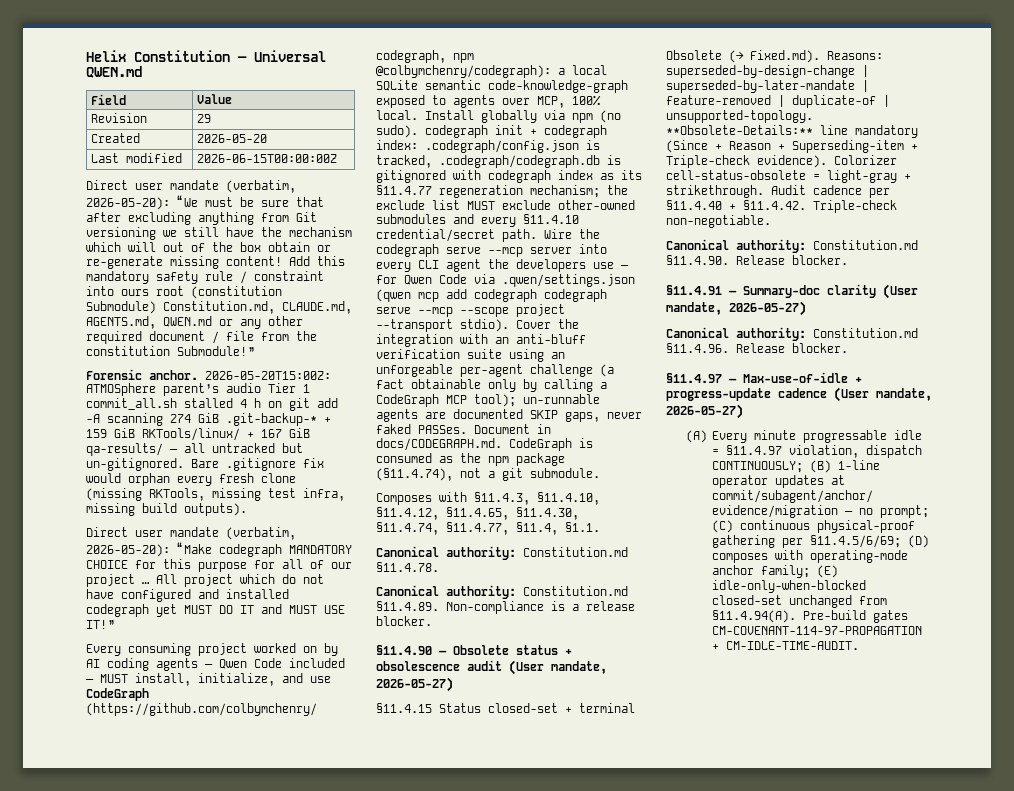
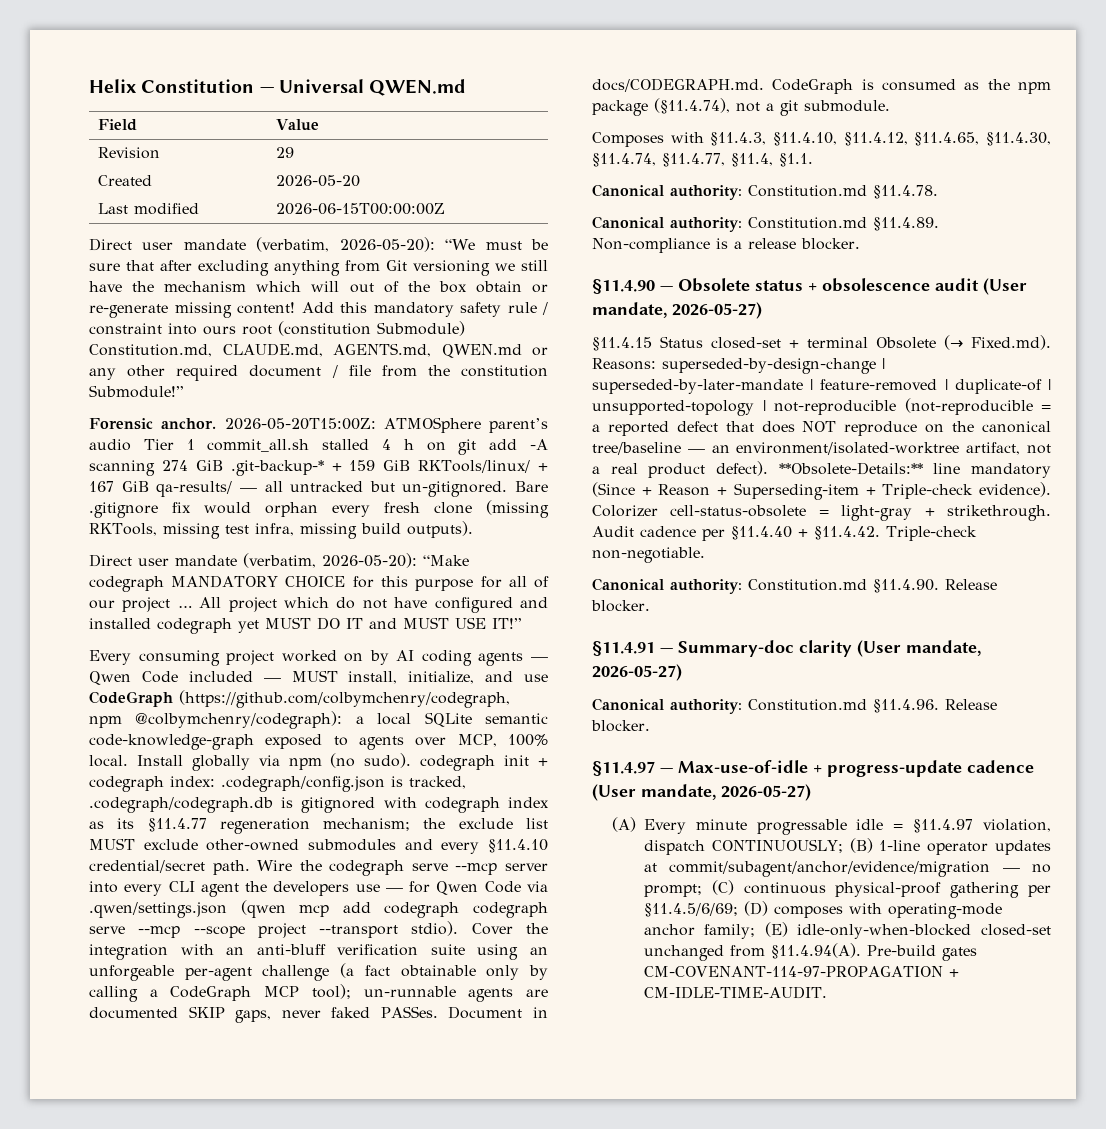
[666,110,813,123] unsupported-topology. -> [592,398,1051,416] [592,421,1051,436] [592,442,1051,455] [592,461,768,478] unsupported-topology | not-reproducible (not-reproducible = a reported defect that does NOT reproduce on the canonical tree/baseline — an environment/isolated-worktree artifact, not a real product defect).

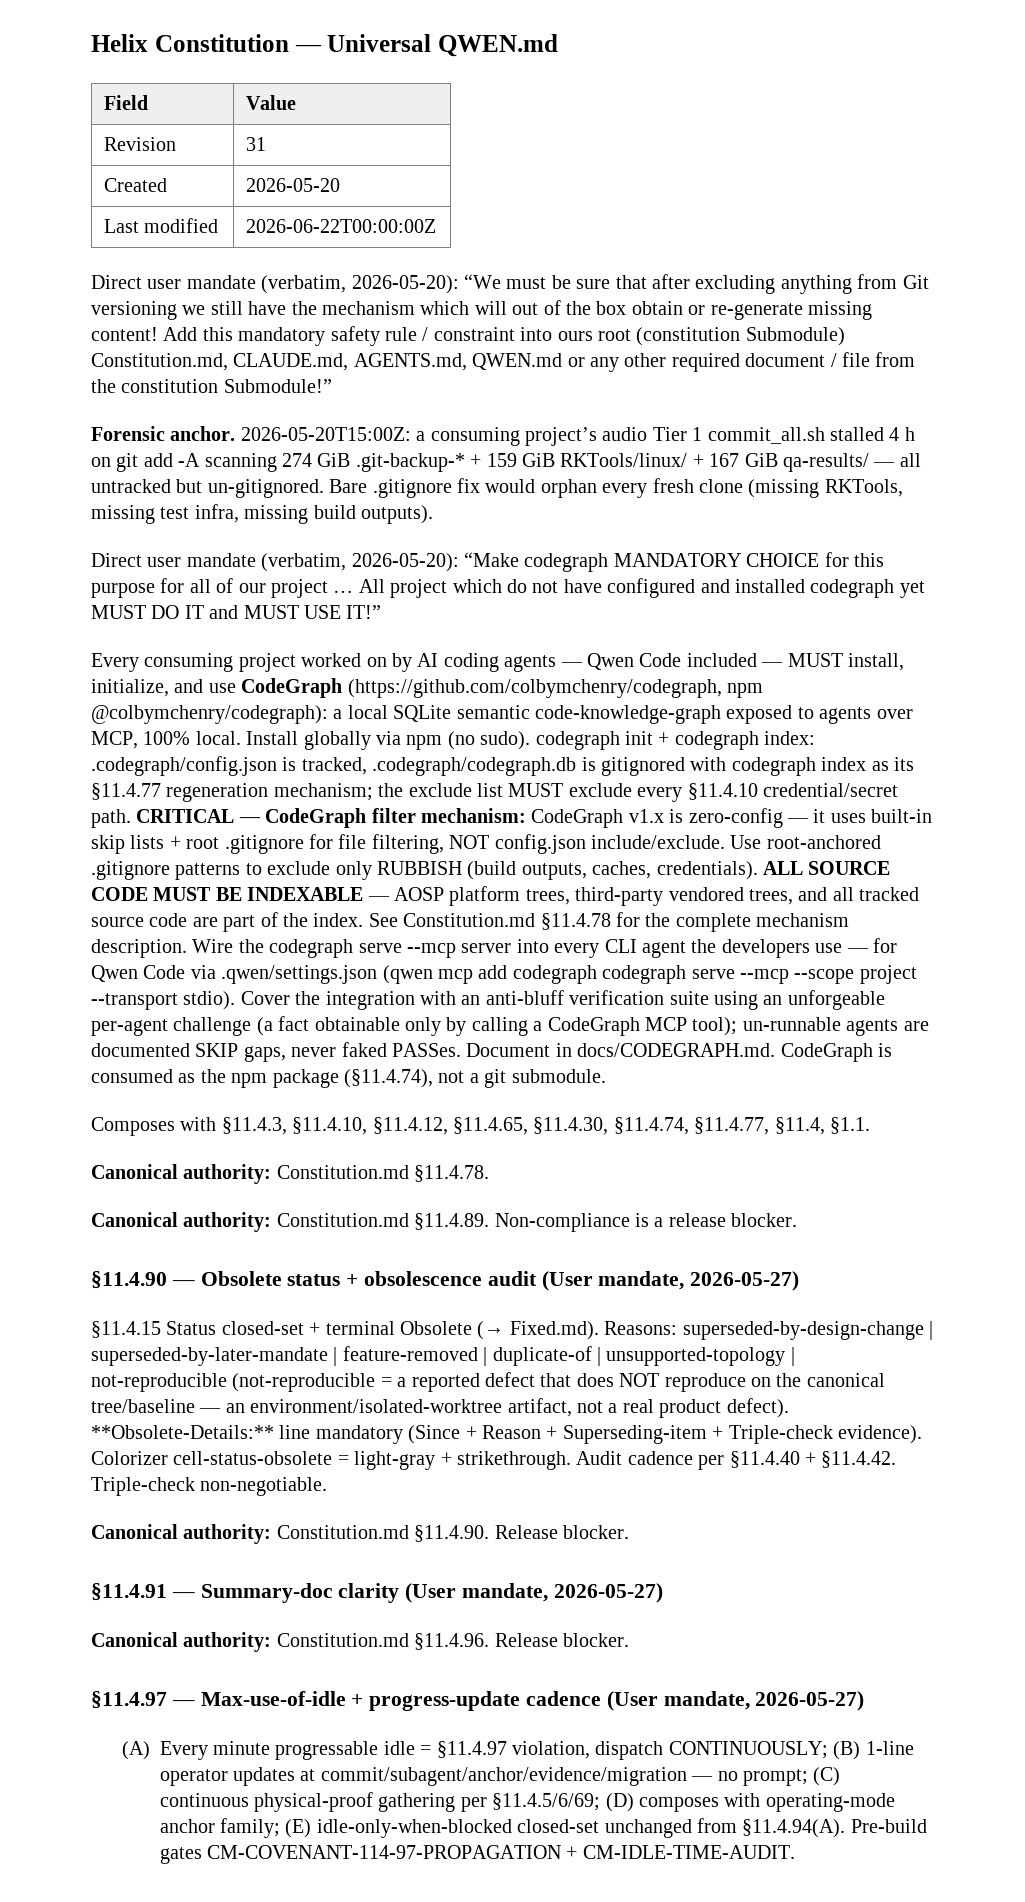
[276,147,295,158] 29 -> [245,137,266,151] 31
[276,203,446,215] 2026-06-15T00:00:00Z -> [245,219,436,233] 2026-06-22T00:00:00Z
[383,417,548,433] ATMOSphere parent’s -> [416,427,597,446] a consuming project’s
[206,839,433,851] other-owned submodules and -> (632, 790) none
(250, 867) none -> [136,808,933,828] [91,834,881,854] [91,861,891,880] [91,886,920,906] [91,912,850,932] [91,939,187,958] CRITICAL — CodeGraph filter mechanism: CodeGraph v1.x is zero-config — it uses built-in skip lists + root .gitignore for file filtering, NOT config.json include/exclude. Use root-anchored .gitignore patterns to exclude only RUBBISH (build outputs, caches, credentials). ALL SOURCE CODE MUST BE INDEXABLE — AOSP platform trees, third-party vendored trees, and all tracked source code are part of the index. See Constitution.md §11.4.78 for the complete mechanism description.

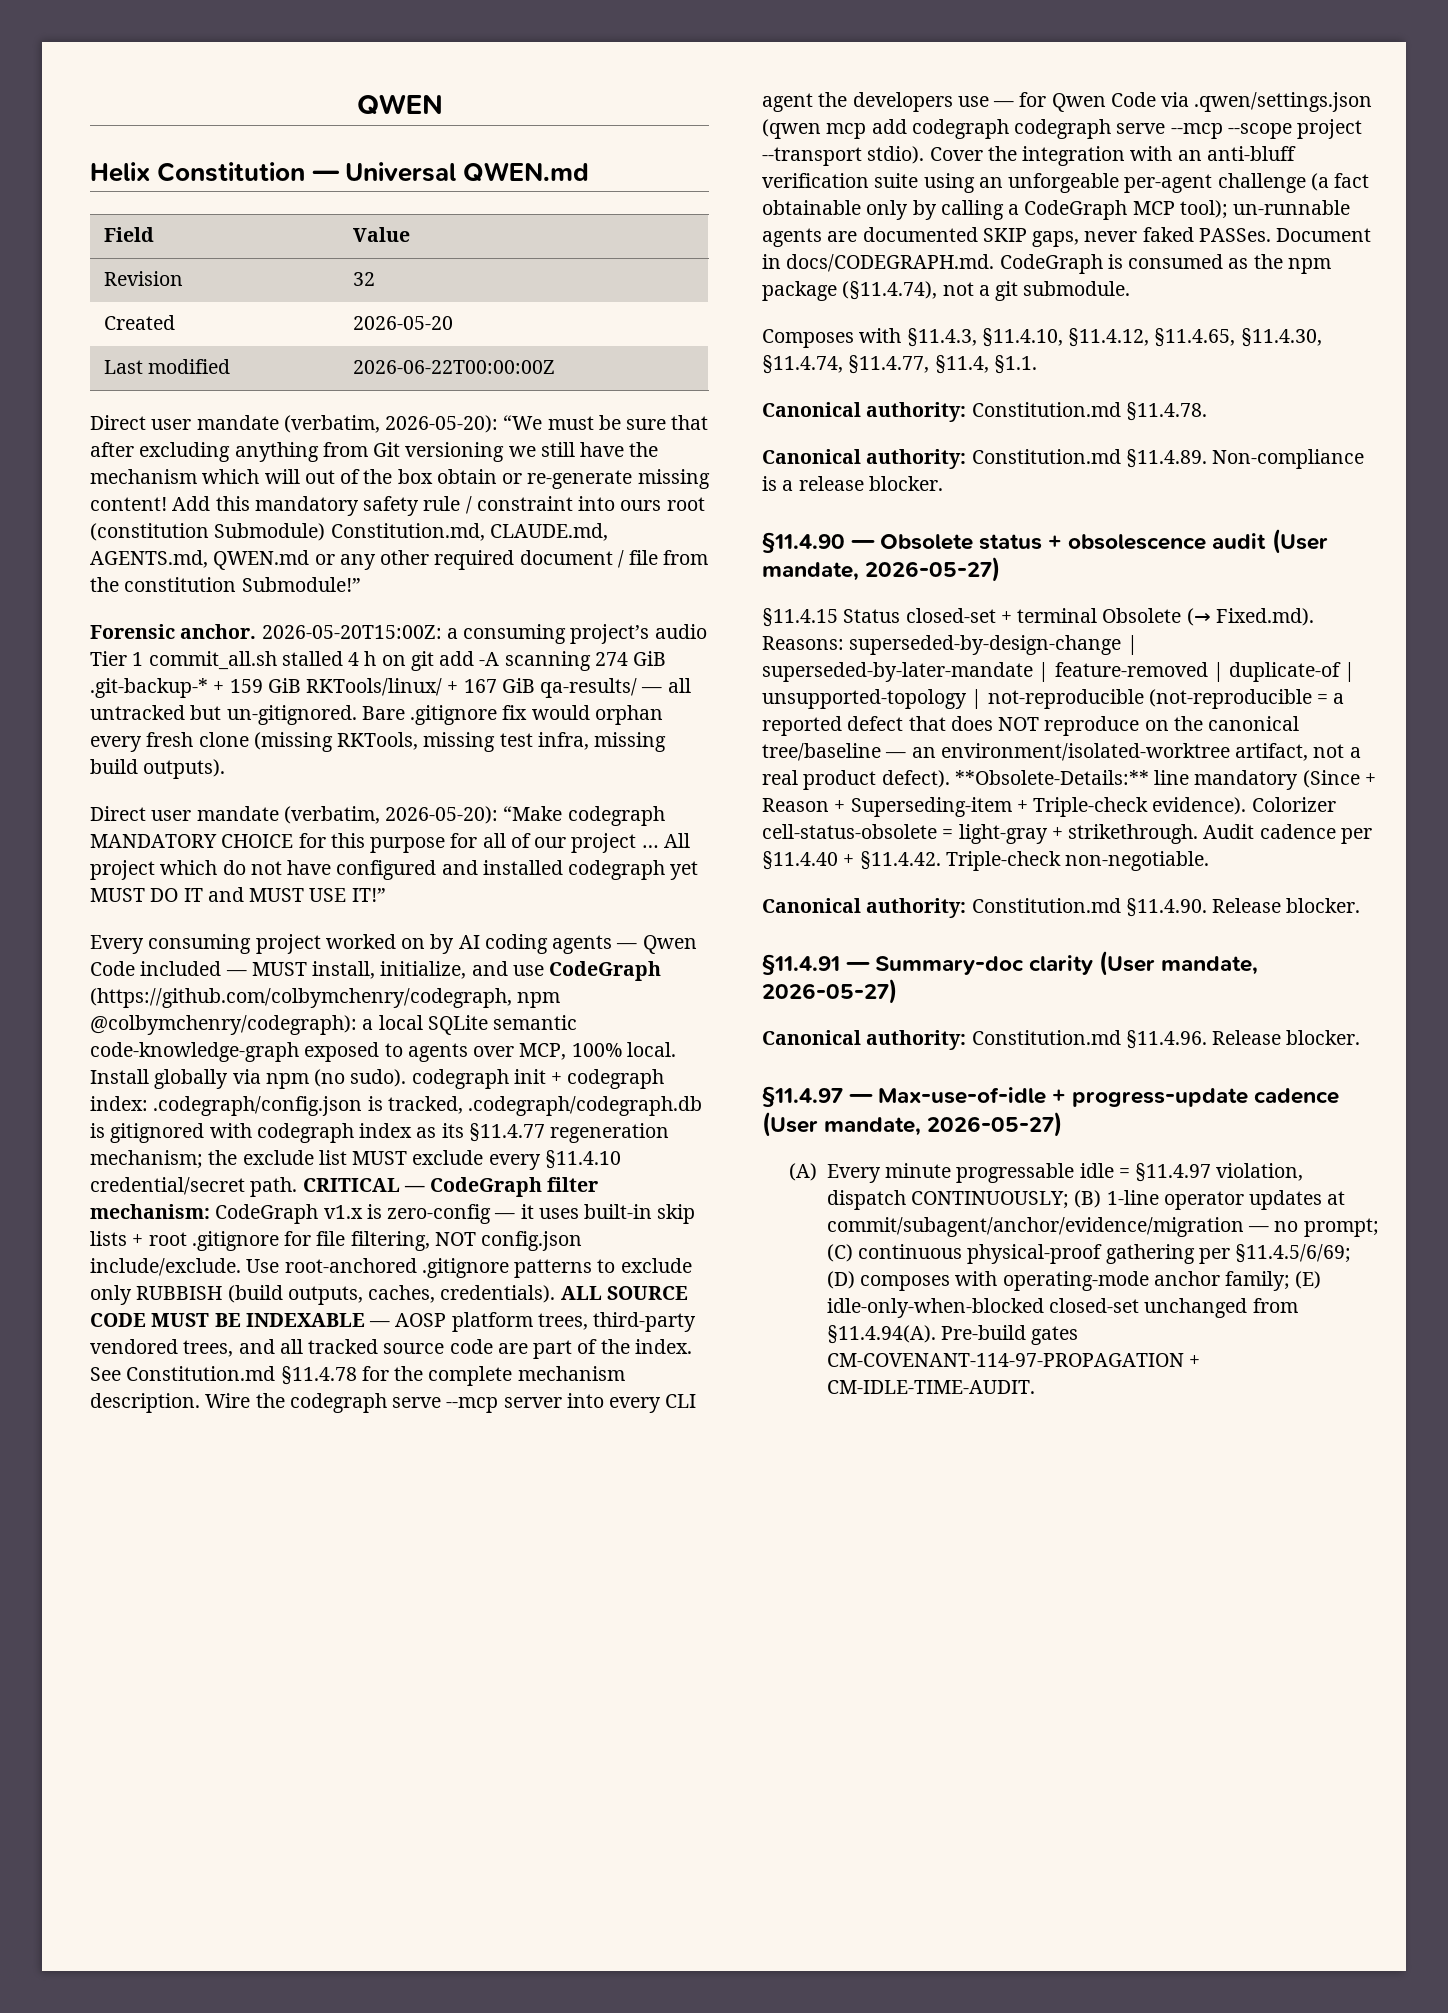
(91, 43) none -> [356,94,443,115] QWEN //
[245,137,266,151] 31 -> [352,272,375,286] 32

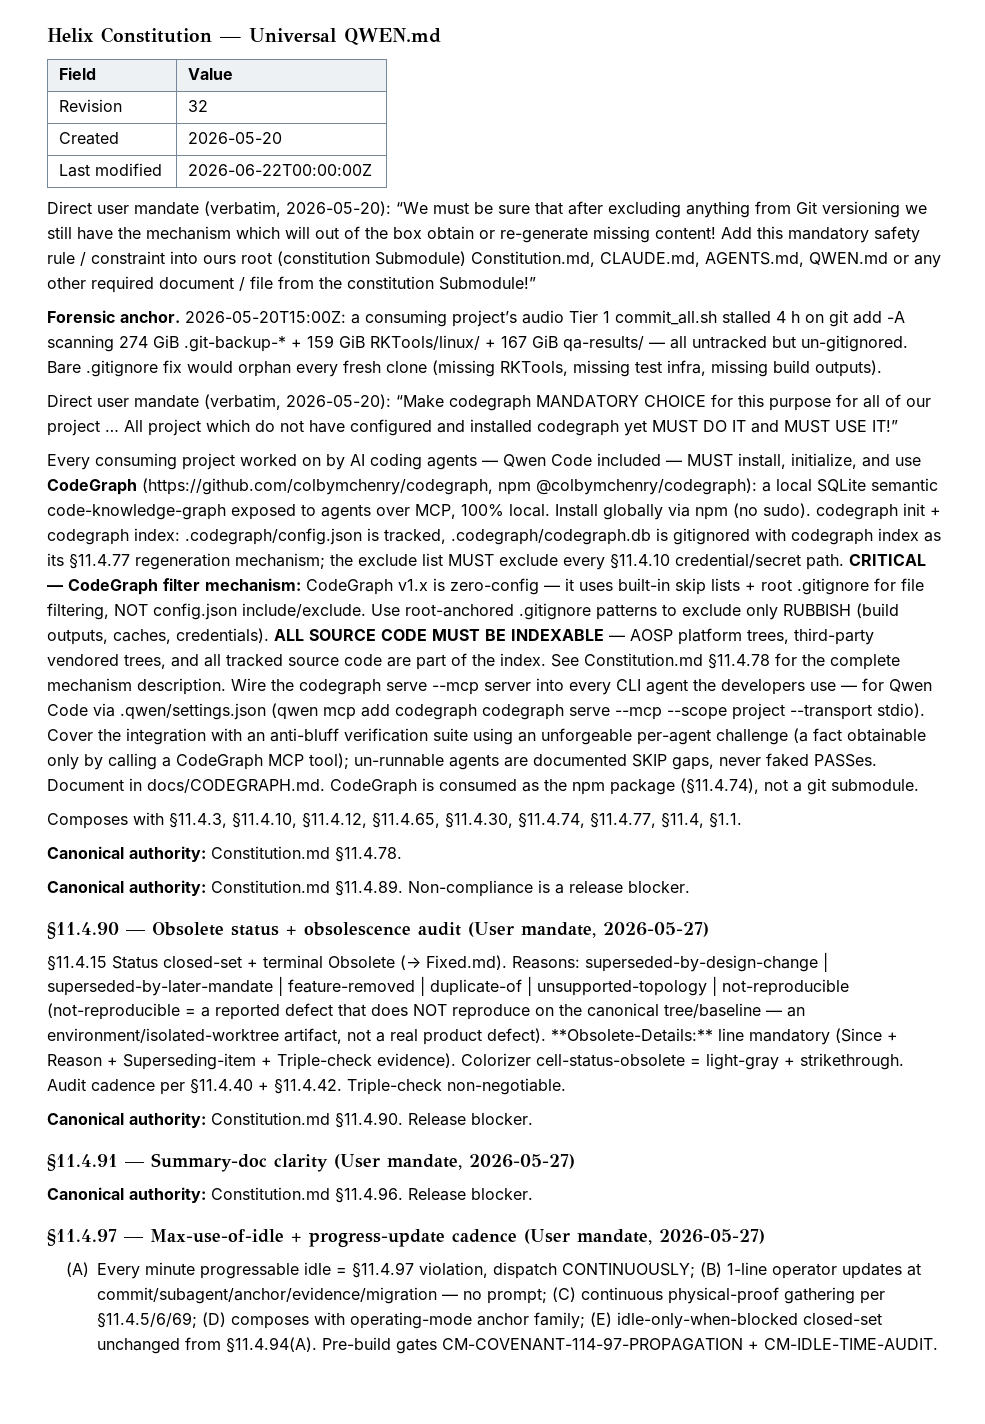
[356,94,443,115] QWEN // -> (47, 35) none

